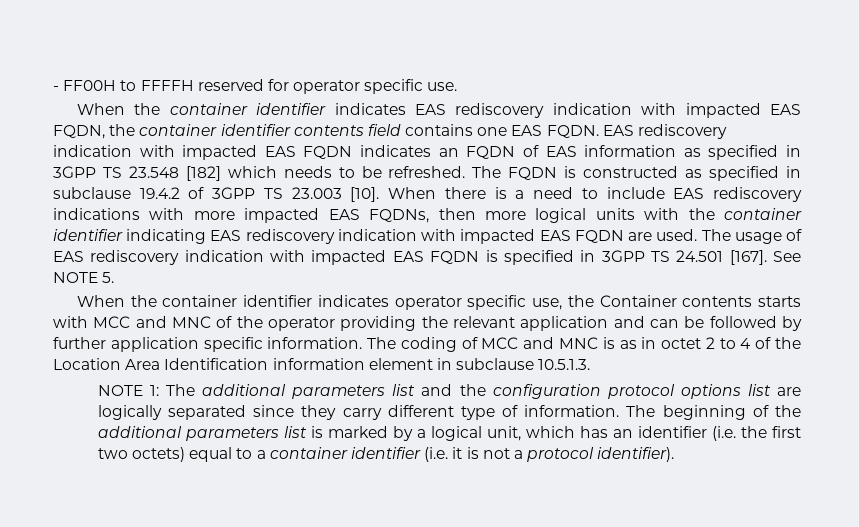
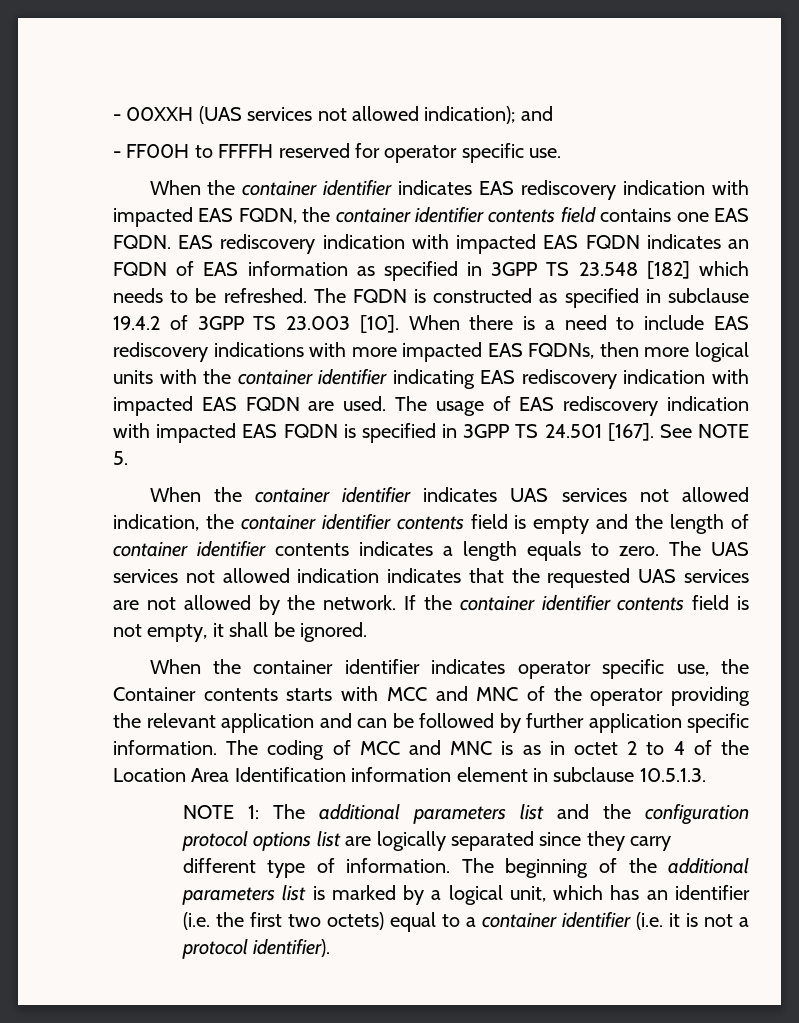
[53,86,59,91] - -> [113,106,553,124] [113,151,121,158] - 00XXH (UAS services not allowed indication); and // -
(115, 277) none -> [149,487,749,503] [113,514,750,534] [113,541,749,561] [113,568,749,588] [113,595,749,615] [113,622,367,642] // When the container identifier indicates UAS services not allowed indication, the container identifier contents field is empty and the length of container identifier contents indicates a length equals to zero. The UAS services not allowed indication indicates that the requested UAS services are not allowed by the network. If the container identifier contents field is not empty, it shall be ignored.

